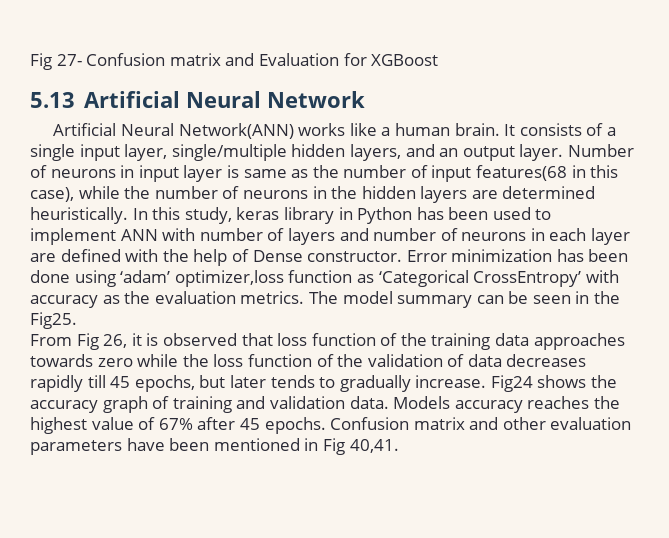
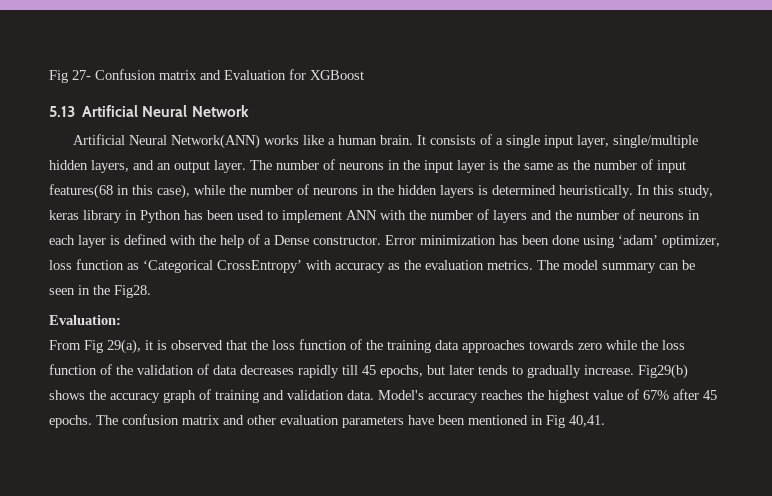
[567,144,634,157] [30,165,135,178] Number of neurons in -> [250,159,420,170] The number of neurons in the
(239, 171) none -> [503,160,520,170] the
[471,190,498,199] are -> [478,185,488,195] is
(196, 234) none -> [409,210,426,220] the
(369, 234) none -> [555,210,572,220] the
[30,253,56,262] are -> [110,235,120,245] is
(249, 255) none -> [264,238,271,245] a
[174,270,284,287] optimizer,loss -> [662,235,720,248] [49,260,72,270] optimizer, loss
[30,312,77,329] Fig25. -> [114,285,151,298] [49,315,121,325] Fig28. // Evaluation:
[103,334,128,348] 26, -> [107,339,141,354] 29(a),
(273, 339) none -> [251,340,268,350] the
[490,375,533,392] Fig24 -> [638,364,688,379] Fig29(b)
[393,396,451,409] Models -> [378,390,424,400] Model's
[330,417,410,430] Confusion -> [96,414,179,425] The confusion

